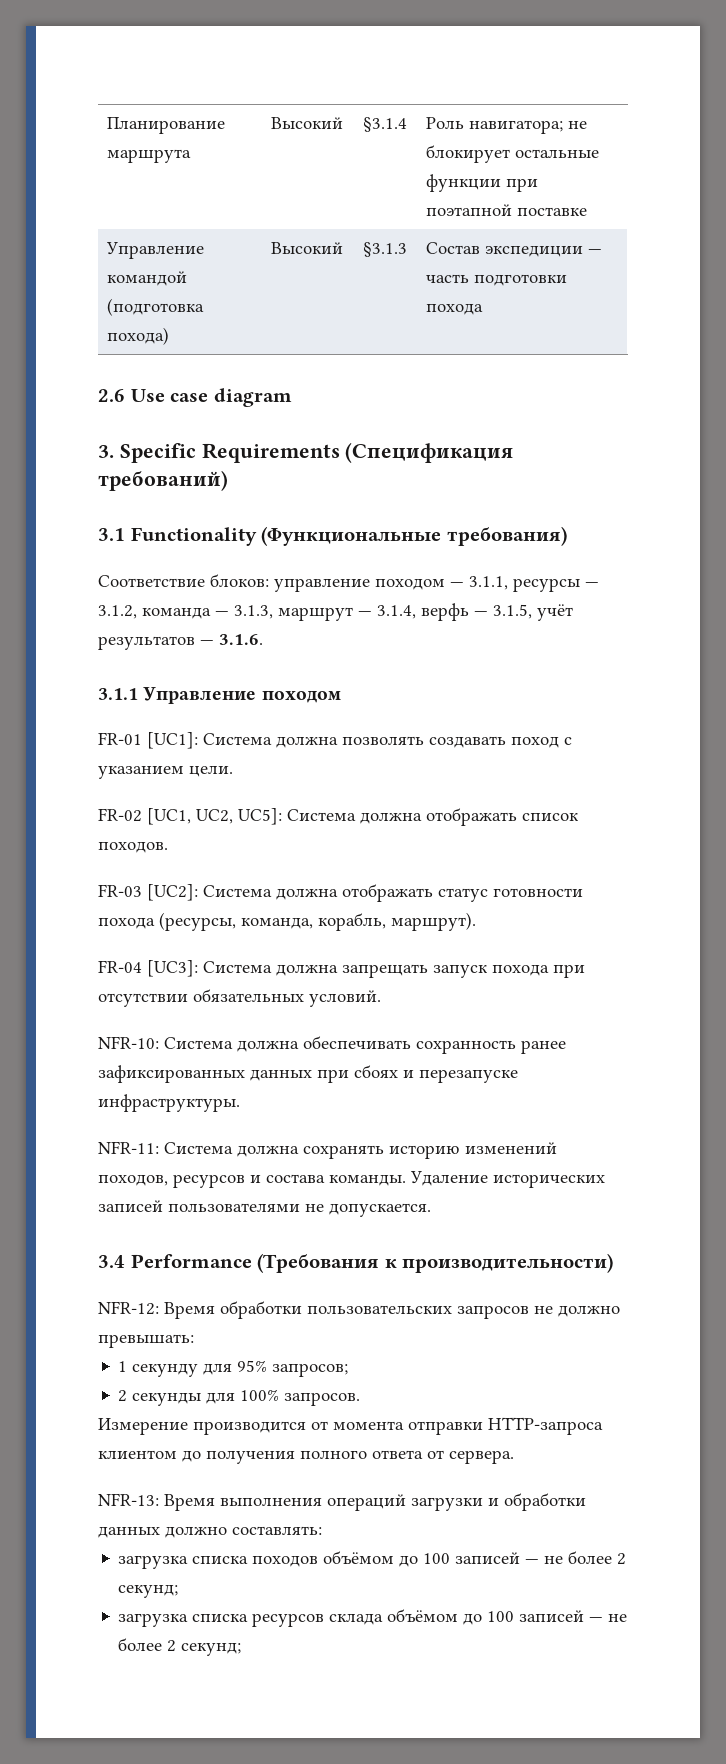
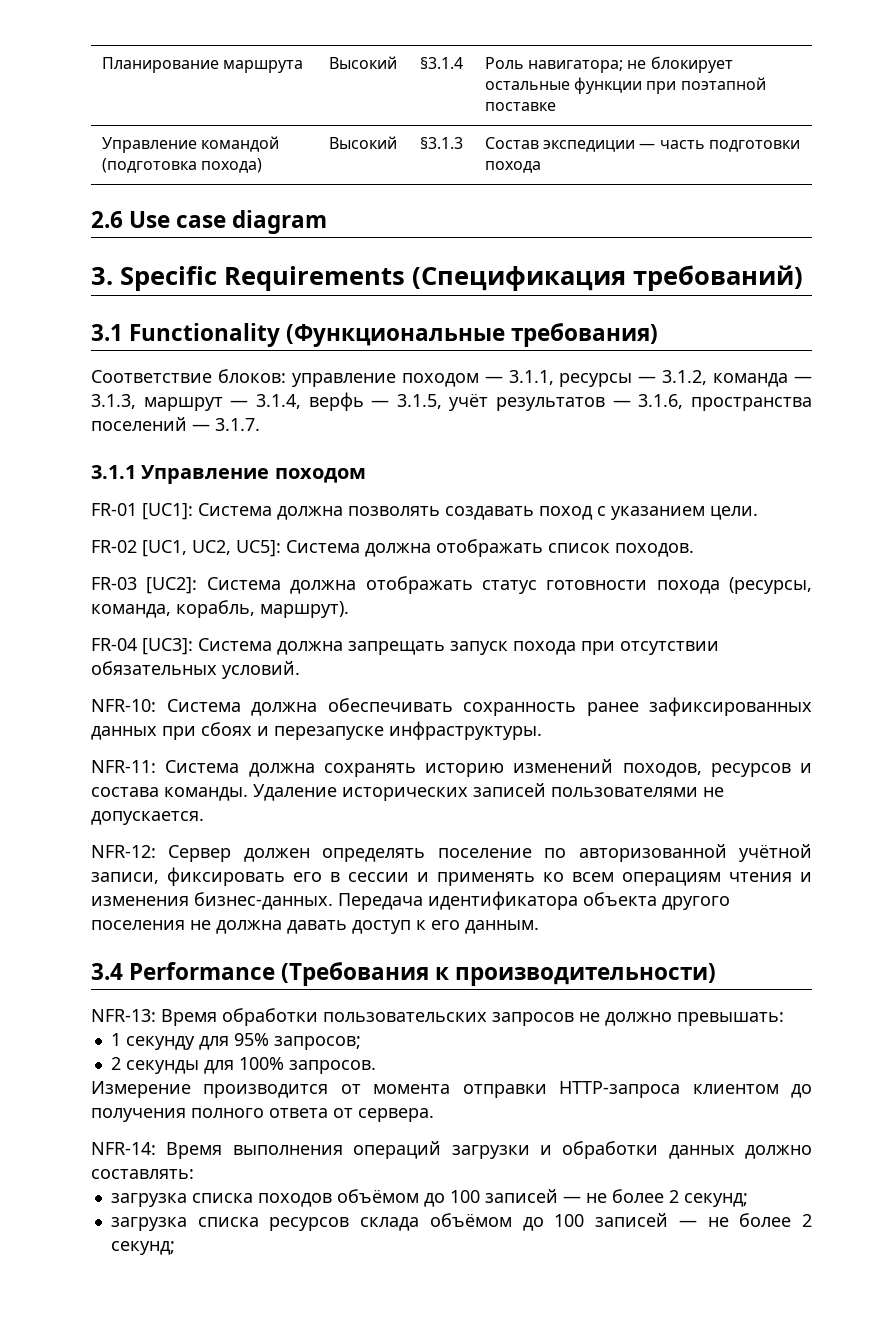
[219,634,263,645] 3.1.6. -> [638,394,812,411] [91,417,260,431] 3.1.6, пространства поселений — 3.1.7.
(431, 1210) none -> [91,844,813,862] [91,867,812,886] [91,891,730,910] [91,920,539,934] // NFR-12: Сервер должен определять поселение по авторизованной учётной записи, фиксировать его в сессии и применять ко всем операциям чтения и изменения бизнес-данных. Передача идентификатора объекта другого поселения не должна давать доступ к его данным.
[98,1301,159,1315] NFR-12: -> [91,1009,156,1022] NFR-13:
[98,1493,159,1506] NFR-13: -> [91,1142,156,1155] NFR-14:

